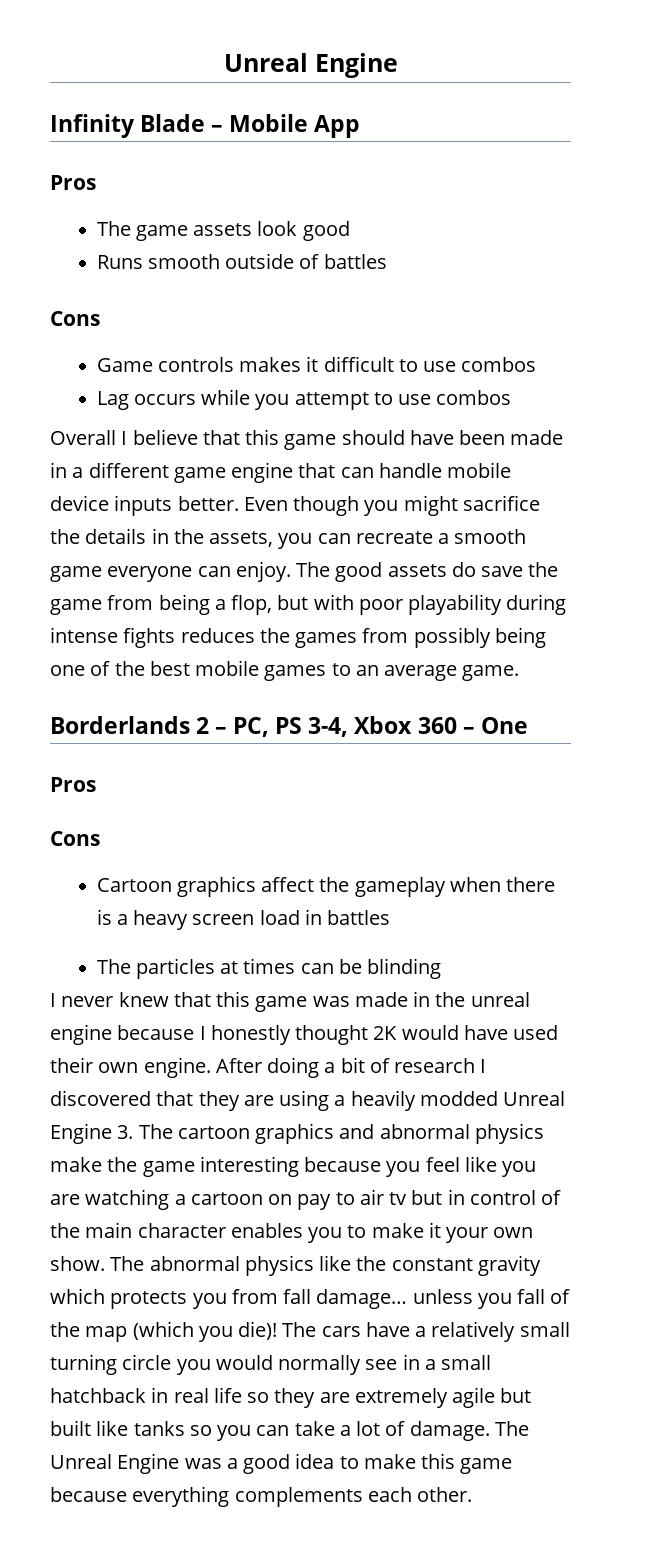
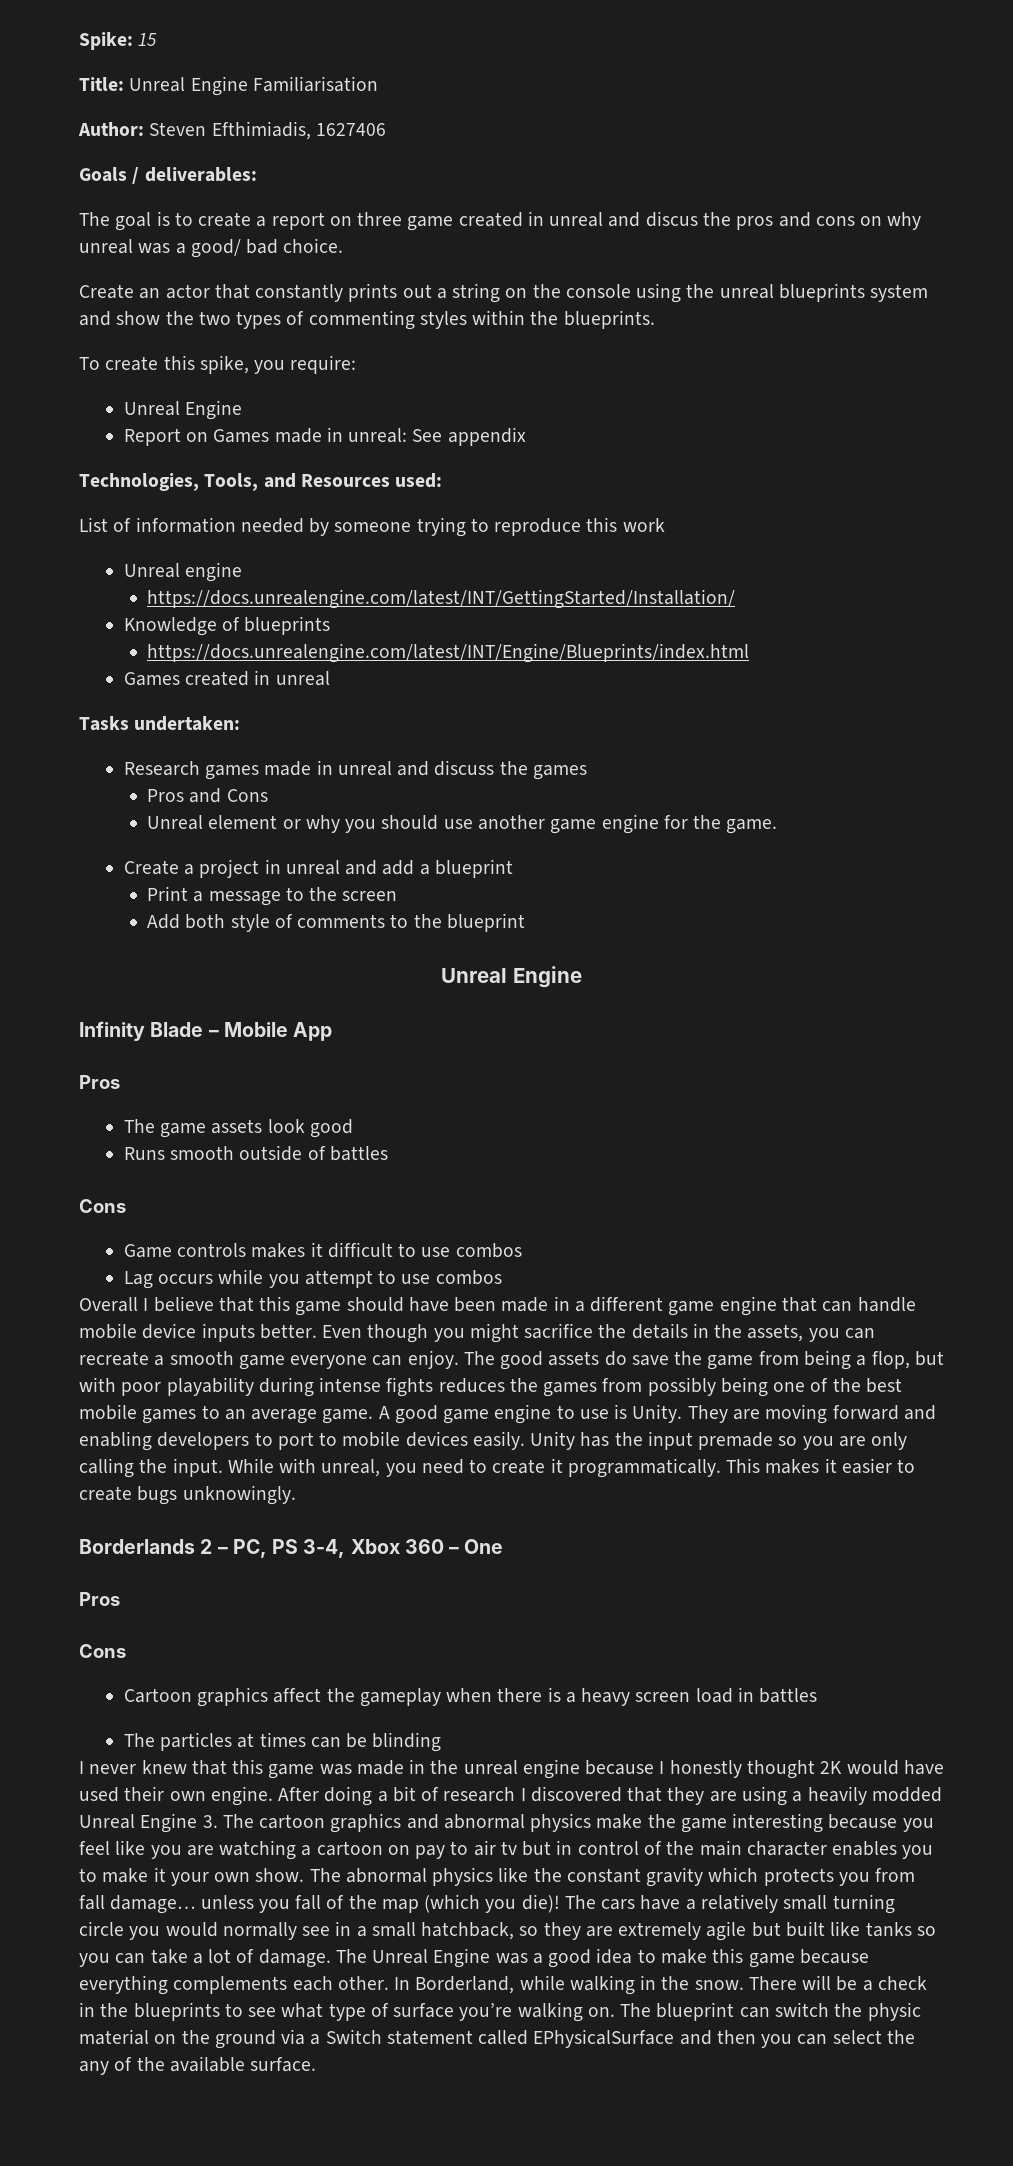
(223, 62) none -> [79,32,158,50] [79,76,378,96] [78,121,386,140] [79,167,257,184] [79,211,922,231] [79,238,344,258] [79,283,929,303] [79,310,655,330] [79,355,357,374] [123,400,243,420] [123,427,526,446] [79,473,443,491] [79,517,665,537] [123,562,243,582] [147,589,736,609] [123,616,331,636] [147,643,750,663] [123,670,330,686] [79,716,241,731] [123,760,587,780] [147,788,268,803] [147,814,778,834] [123,859,513,878] [147,886,398,906] [147,913,525,932] Spike: 15 // Title: Unreal Engine Familiarisation // Author: Steven Efthimiadis, 1627406 // Goals / deliverables: // The goal is to create a report on three game created in unreal and discus the pros and cons on why unreal was a good/ bad choice. // Create an actor that constantly prints out a string on the console using the unreal blueprints system and show the two types of commenting styles within the blueprints. // To create this spike, you require: // Unreal Engine // Report on Games made in unreal: See appendix // Technologies, Tools, and Resources used: // List of information needed by someone trying to reproduce this work // Unreal engine // https://docs.unrealengine.com/latest/INT/GettingStarted/Installation/ // Knowledge of blueprints // https://docs.unrealengine.com/latest/INT/Engine/Blueprints/index.html // Games created in unreal // Tasks undertaken: // Research games made in unreal and discuss the games // Pros and Cons // Unreal element or why you should use another game engine for the game. // Create a project in unreal and add a blueprint // Print a message to the screen // Add both style of comments to the blueprint //
(520, 673) none -> [378,1404,936,1424] [79,1431,908,1451] [79,1458,916,1478] [79,1485,296,1505] A good game engine to use is Unity. They are moving forward and enabling developers to port to mobile devices easily. Unity has the input premade so you are only calling the input. While with unreal, you need to create it programmatically. This makes it easier to create bugs unknowingly.
[50,1387,242,1403] hatchback in real life -> [421,1922,515,1940] hatchback,
(473, 1494) none -> [394,1975,927,1995] [79,2002,921,2022] [79,2029,915,2049] [79,2056,317,2075] In Borderland, while walking in the snow. There will be a check in the blueprints to see what type of surface you’re walking on. The blueprint can switch the physic material on the ground via a Switch statement called EPhysicalSurface and then you can select the any of the available surface.

